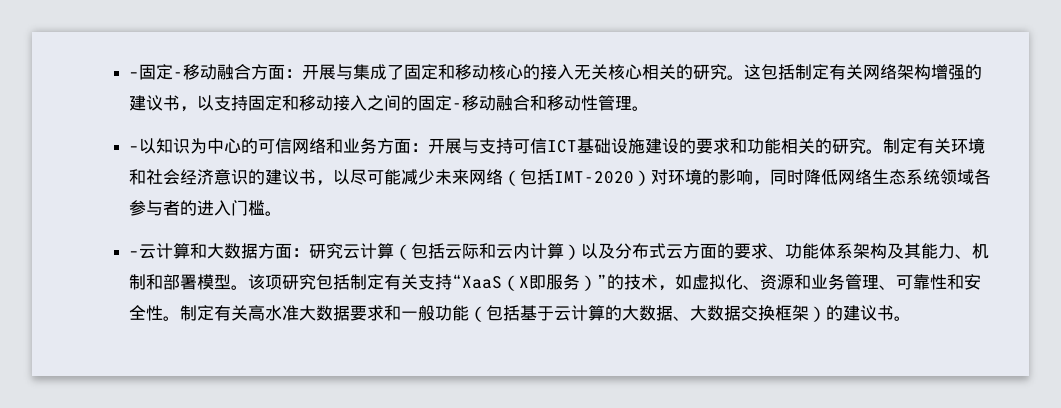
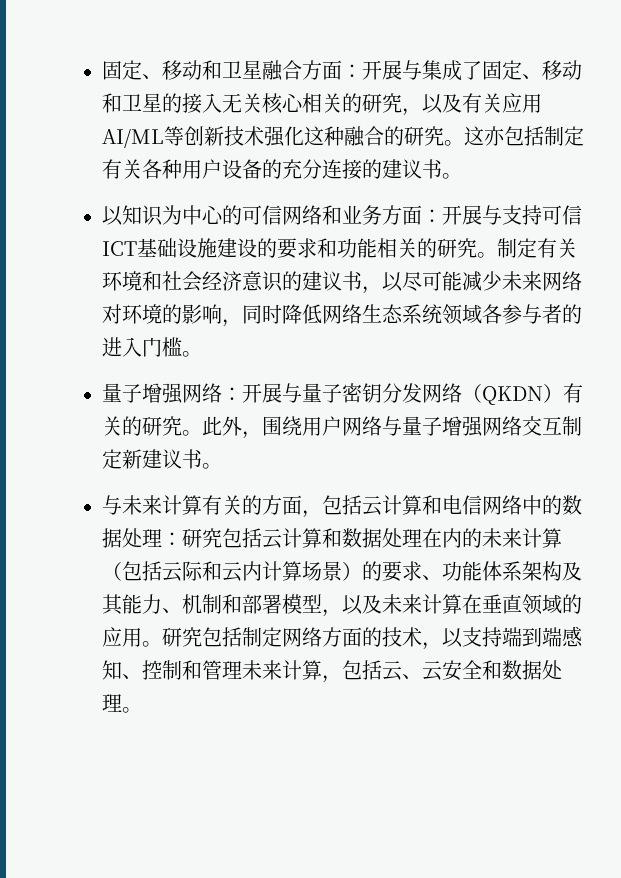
[129,64,218,80] –固定-移动 -> [102,60,263,80] 固定、移动和卫星
[438,64,524,80] 和移动核心 -> [522,60,583,80] [102,93,163,113] 、移动和卫星
[727,64,983,80] [129,95,650,112] [129,146,140,152] 。这包括制定有关网络架构增强的建议书，以支持固定和移动接入之间的固定-移动融合和移动性管理。 // – -> [402,93,543,116] [102,126,585,148] [102,159,463,180] ，以及有关应用AI/ML等创新技术强化这种融合的研究。这亦包括制定有关各种用户设备的充分连接的建议书。 //
[503,169,652,186] （包括IMT-2020） -> (583, 281) none
[129,243,361,259] –云计算和大数据方面：研究云 -> [102,383,584,405] [102,416,583,439] [102,449,223,469] [102,495,583,518] [102,528,523,549] 量子增强网络：开展与量子密钥分发网络（QKDN）有关的研究。此外，围绕用户网络与量子增强网络交互制定新建议书。 // 与未来计算有关的方面，包括云计算和电信网络中的数据处理：研究包括云计算和数据处理在内的未来
[564,243,718,260] ）以及分布式云方面 -> [302,561,363,581] 场景）
[231,274,982,291] [129,305,895,322] 。该项研究包括制定有关支持“XaaS（X即服务）”的技术，如虚拟化、资源和业务管理、可靠性和安全性。制定有关高水准大数据要求和一般功能（包括基于云计算的大数据、大数据交换框架）的建议书 -> [322,594,583,617] [102,626,584,650] [102,660,563,683] [102,694,123,712] ，以及未来计算在垂直领域的应用。研究包括制定网络方面的技术，以支持端到端感知、控制和管理未来计算，包括云、云安全和数据处理

